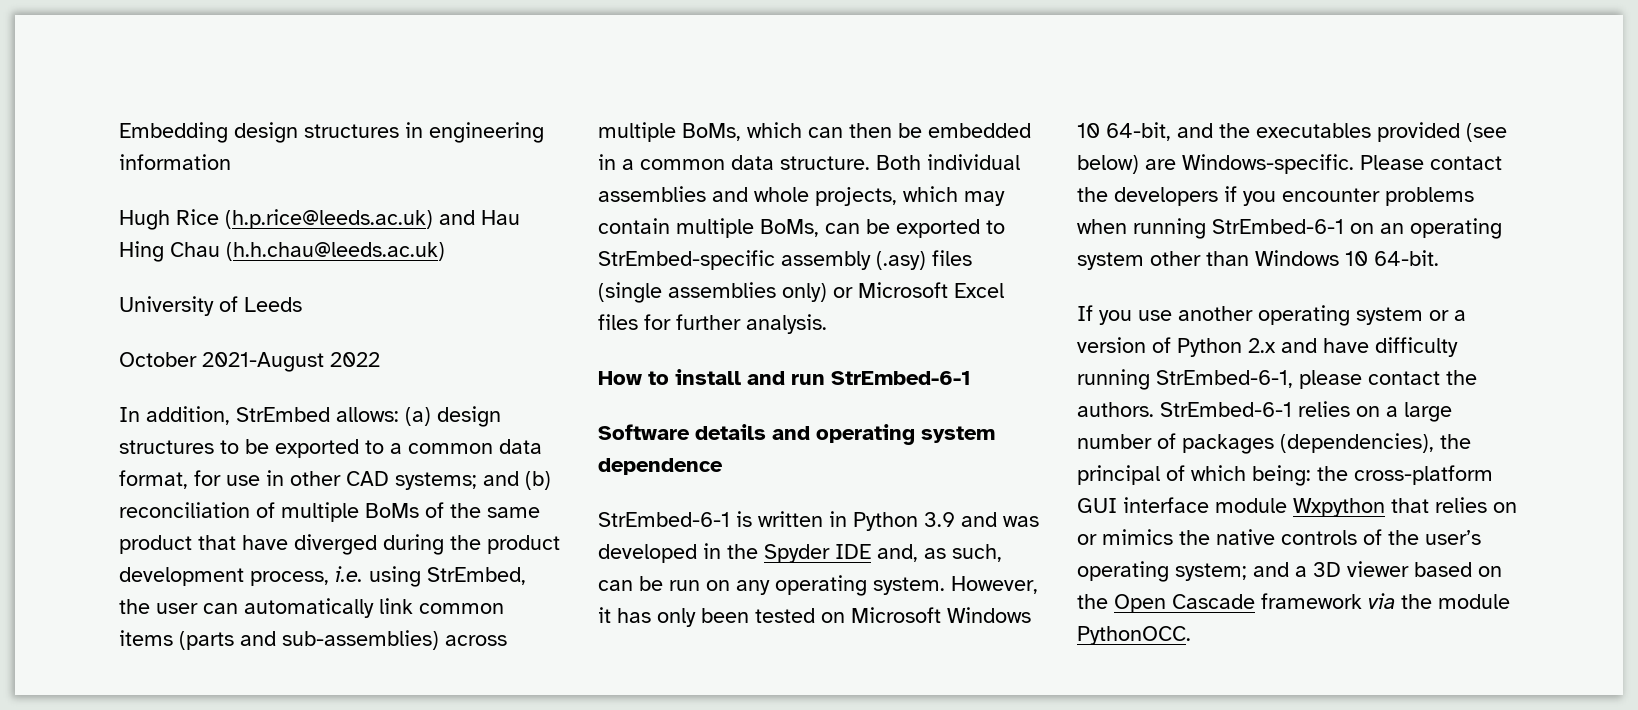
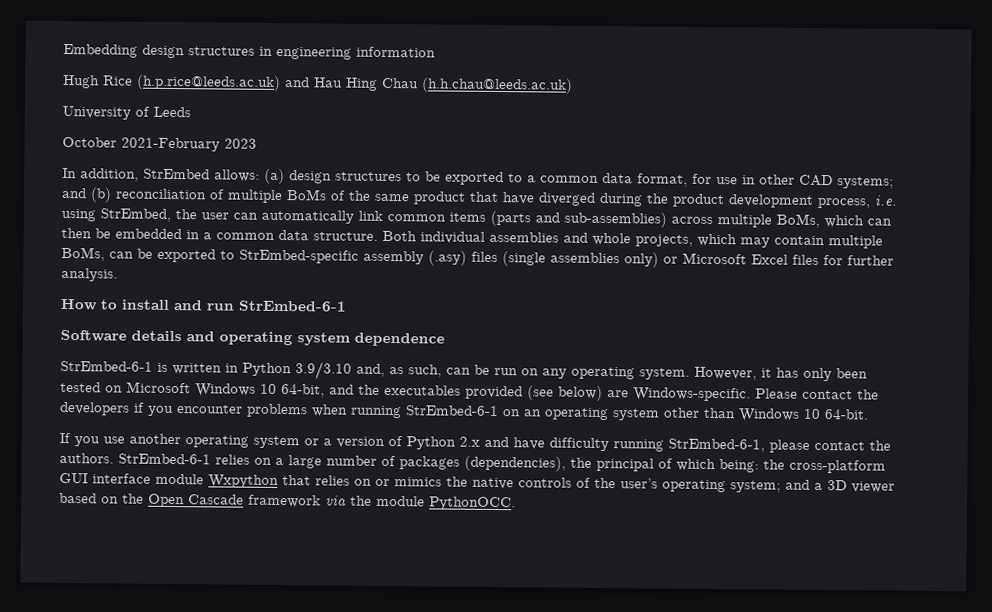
[202,352,380,372] 2021-August 2022 -> [121,137,257,152] 2021-February 2023
[924,512,1039,527] [598,543,871,563] 3.9 and was developed in the Spyder IDE -> [295,361,352,380] 3.9/3.10

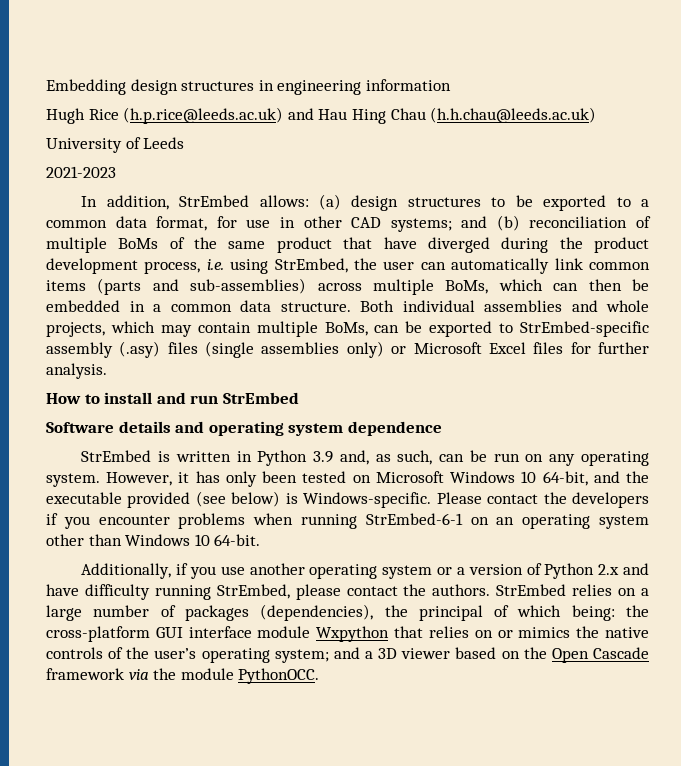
[62,136,257,152] October 2021-February 2023 -> [46,166,116,178] 2021-2023
[238,300,347,312] StrEmbed-6-1 -> [222,392,299,404] StrEmbed
[60,360,153,372] StrEmbed-6-1 -> [81,450,152,462] StrEmbed
[295,361,352,380] 3.9/3.10 -> [313,451,334,463] 3.9
[384,384,461,396] executables -> [46,492,122,504] executable
[607,390,629,398] are -> [285,493,298,504] is
[59,432,71,444] If -> [81,563,189,579] Additionally, if
[668,438,765,453] StrEmbed-6-1, -> [216,584,290,599] StrEmbed,
[118,453,211,465] StrEmbed-6-1 -> [496,584,567,596] StrEmbed

